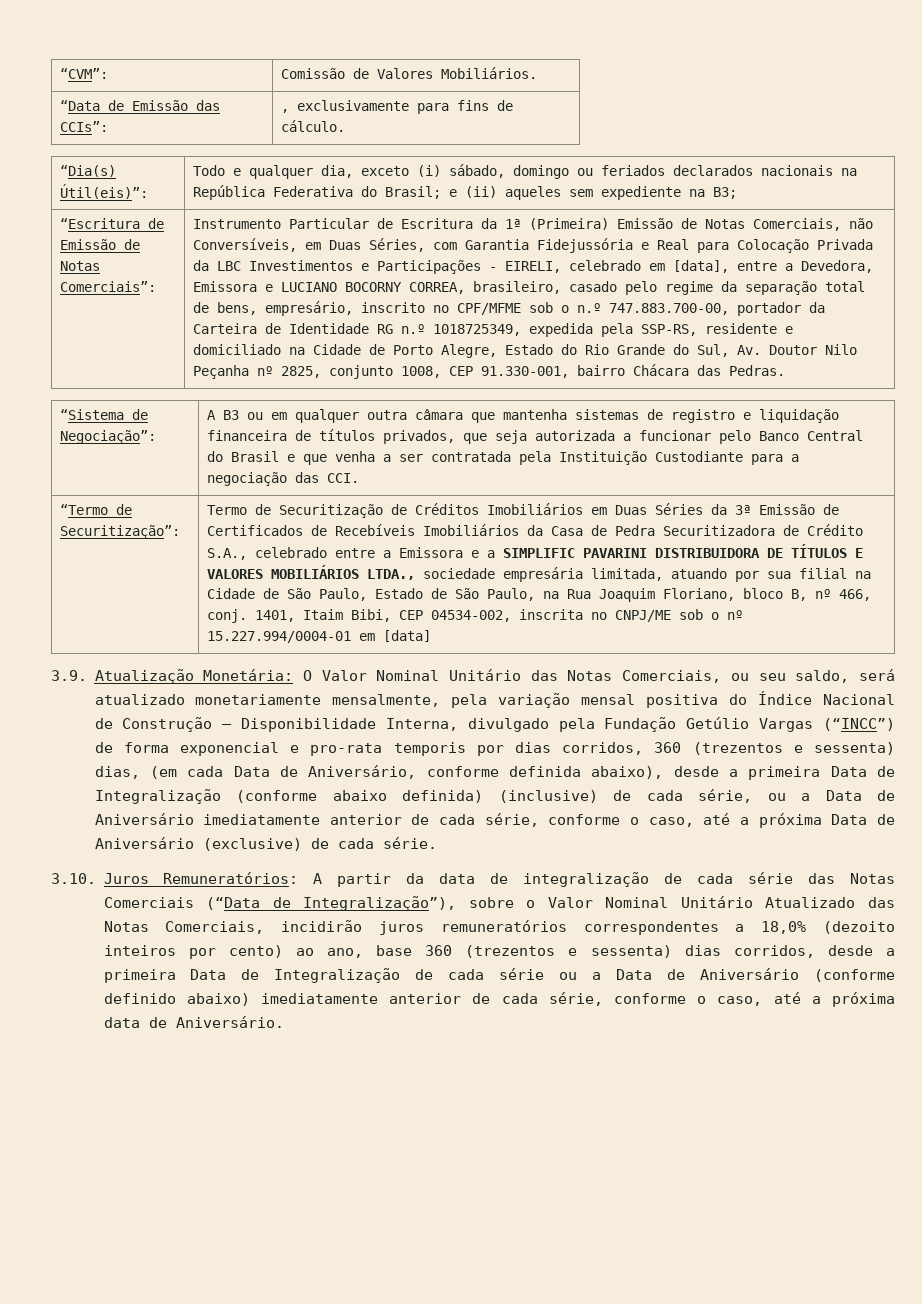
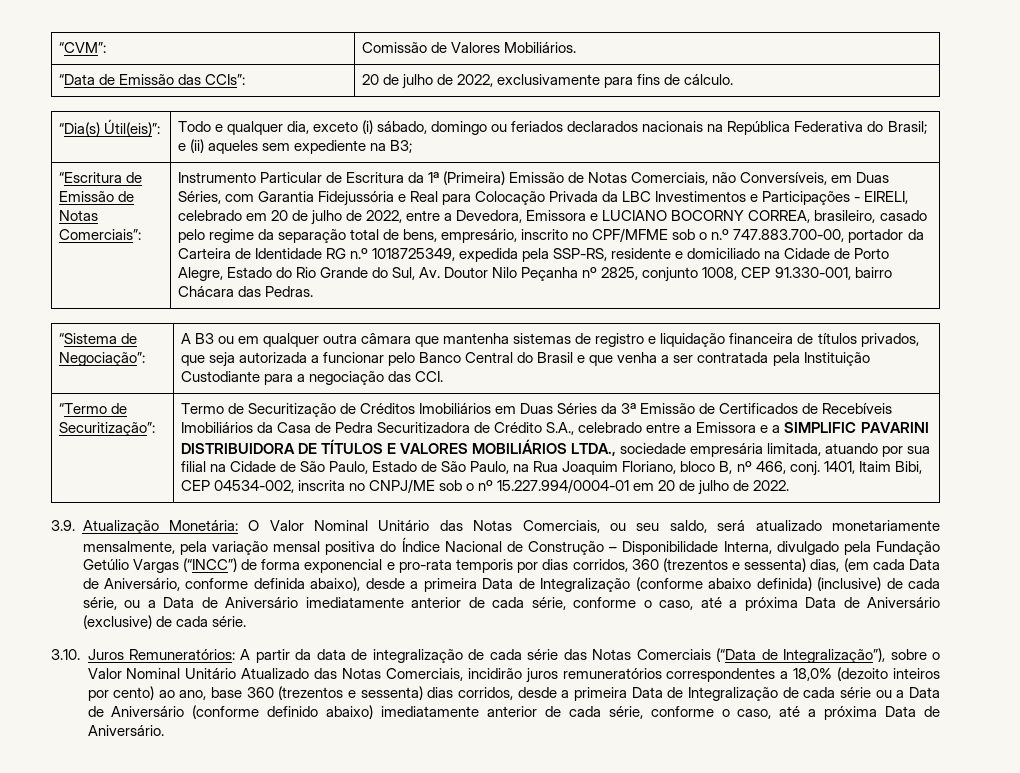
[280,109,289,113] , -> [361,74,493,89] 20 de julho de 2022,
[672,260,729,273] [data], -> [270,210,403,225] 20 de julho de 2022,
[382,630,431,642] [data] -> [658,480,790,495] 20 de julho de 2022.
[103,1017,140,1028] data -> [885,706,917,717] Data

